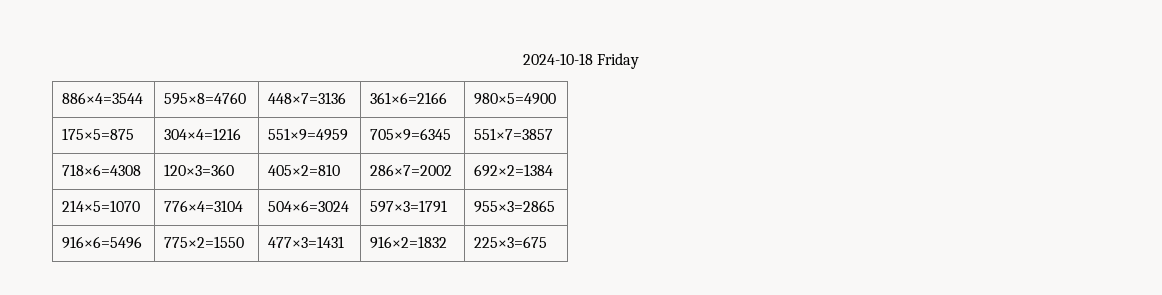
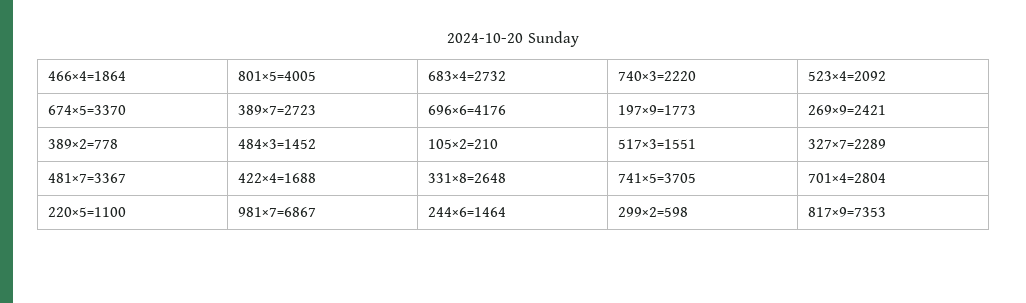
[522,53,640,69] [62,92,144,104] [164,92,247,105] [268,92,347,104] [370,92,448,104] [474,93,557,105] [62,128,135,140] [164,128,242,140] [268,128,349,141] [370,128,452,141] [474,128,554,140] [62,164,142,176] [164,164,235,176] [268,164,341,176] [370,164,453,176] [474,164,554,177] [62,200,141,212] [164,200,244,212] [268,200,350,212] [370,200,448,213] [474,200,556,213] [62,236,143,249] [164,236,245,248] [268,236,345,248] [370,236,448,249] [474,236,548,248] 2024-10-18 Friday // 886×4=3544 | 595×8=4760 | 448×7=3136 | 361×6=2166 | 980×5=4900 // 175×5=875 | 304×4=1216 | 551×9=4959 | 705×9=6345 | 551×7=3857 // 718×6=4308 | 120×3=360 | 405×2=810 | 286×7=2002 | 692×2=1384 // 214×5=1070 | 776×4=3104 | 504×6=3024 | 597×3=1791 | 955×3=2865 // 916×6=5496 | 775×2=1550 | 477×3=1431 | 916×2=1832 | 225×3=675 -> [447,31,579,47] [48,71,127,81] [238,71,317,81] [428,71,507,81] [618,71,697,81] [808,71,887,81] [48,105,127,115] [238,105,317,115] [428,105,507,115] [618,105,697,115] [808,105,887,115] [48,139,119,149] [238,139,317,149] [428,139,499,149] [618,139,697,149] [808,139,887,149] [48,173,127,183] [238,173,317,183] [428,173,507,183] [618,173,697,183] [808,173,887,183] [48,207,127,217] [238,207,317,217] [428,207,507,217] [618,207,689,217] [808,207,887,217] 2024-10-20 Sunday // 466×4=1864 | 801×5=4005 | 683×4=2732 | 740×3=2220 | 523×4=2092 // 674×5=3370 | 389×7=2723 | 696×6=4176 | 197×9=1773 | 269×9=2421 // 389×2=778 | 484×3=1452 | 105×2=210 | 517×3=1551 | 327×7=2289 // 481×7=3367 | 422×4=1688 | 331×8=2648 | 741×5=3705 | 701×4=2804 // 220×5=1100 | 981×7=6867 | 244×6=1464 | 299×2=598 | 817×9=7353

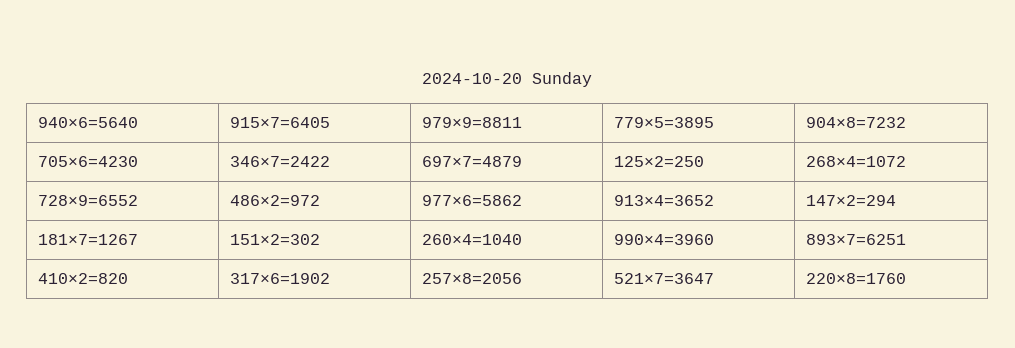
[48,71,127,81] [238,71,317,81] [428,71,507,81] [618,71,697,81] [808,71,887,81] [48,105,127,115] [238,105,317,115] [428,105,507,115] [618,105,697,115] [808,105,887,115] [48,139,119,149] [238,139,317,149] [428,139,499,149] [618,139,697,149] [808,139,887,149] [48,173,127,183] [238,173,317,183] [428,173,507,183] [618,173,697,183] [808,173,887,183] [48,207,127,217] [238,207,317,217] [428,207,507,217] [618,207,689,217] [808,207,887,217] 466×4=1864 | 801×5=4005 | 683×4=2732 | 740×3=2220 | 523×4=2092 // 674×5=3370 | 389×7=2723 | 696×6=4176 | 197×9=1773 | 269×9=2421 // 389×2=778 | 484×3=1452 | 105×2=210 | 517×3=1551 | 327×7=2289 // 481×7=3367 | 422×4=1688 | 331×8=2648 | 741×5=3705 | 701×4=2804 // 220×5=1100 | 981×7=6867 | 244×6=1464 | 299×2=598 | 817×9=7353 -> [37,117,138,128] [229,117,330,128] [421,117,522,128] [613,117,714,128] [805,117,906,128] [37,156,138,167] [229,156,330,167] [421,156,522,167] [613,156,704,167] [805,156,906,167] [37,195,138,206] [229,195,320,206] [421,195,522,206] [613,195,714,206] [805,195,896,206] [37,234,138,245] [229,234,320,245] [421,234,522,245] [613,234,714,245] [805,234,906,245] [37,273,128,284] [229,273,330,284] [421,273,522,284] [613,273,714,284] [805,273,906,284] 940×6=5640 | 915×7=6405 | 979×9=8811 | 779×5=3895 | 904×8=7232 // 705×6=4230 | 346×7=2422 | 697×7=4879 | 125×2=250 | 268×4=1072 // 728×9=6552 | 486×2=972 | 977×6=5862 | 913×4=3652 | 147×2=294 // 181×7=1267 | 151×2=302 | 260×4=1040 | 990×4=3960 | 893×7=6251 // 410×2=820 | 317×6=1902 | 257×8=2056 | 521×7=3647 | 220×8=1760

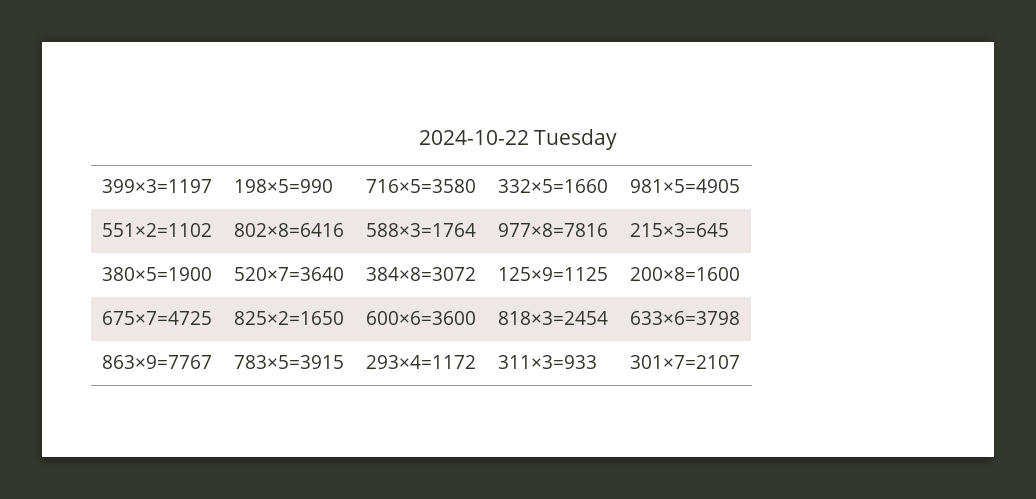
[422,72,592,87] [37,117,138,128] [229,117,330,128] [421,117,522,128] [613,117,714,128] [805,117,906,128] [37,156,138,167] [229,156,330,167] [421,156,522,167] [613,156,704,167] [805,156,906,167] [37,195,138,206] [229,195,320,206] [421,195,522,206] [613,195,714,206] [805,195,896,206] [37,234,138,245] [229,234,320,245] [421,234,522,245] [613,234,714,245] [805,234,906,245] [37,273,128,284] [229,273,330,284] [421,273,522,284] [613,273,714,284] [805,273,906,284] 2024-10-20 Sunday // 940×6=5640 | 915×7=6405 | 979×9=8811 | 779×5=3895 | 904×8=7232 // 705×6=4230 | 346×7=2422 | 697×7=4879 | 125×2=250 | 268×4=1072 // 728×9=6552 | 486×2=972 | 977×6=5862 | 913×4=3652 | 147×2=294 // 181×7=1267 | 151×2=302 | 260×4=1040 | 990×4=3960 | 893×7=6251 // 410×2=820 | 317×6=1902 | 257×8=2056 | 521×7=3647 | 220×8=1760 -> [418,129,618,150] [101,179,212,193] [233,179,333,193] [365,179,476,193] [497,179,608,193] [629,179,740,193] [101,223,212,237] [233,223,344,237] [365,223,476,237] [497,223,608,237] [629,223,729,237] [101,267,212,281] [233,267,344,281] [365,267,476,281] [497,267,608,281] [629,267,740,281] [101,311,212,325] [233,311,344,325] [365,311,476,325] [497,311,608,325] [629,311,740,325] [101,355,212,369] [233,355,344,369] [365,355,476,369] [497,355,597,369] [629,355,740,369] 2024-10-22 Tuesday // 399×3=1197 | 198×5=990 | 716×5=3580 | 332×5=1660 | 981×5=4905 // 551×2=1102 | 802×8=6416 | 588×3=1764 | 977×8=7816 | 215×3=645 // 380×5=1900 | 520×7=3640 | 384×8=3072 | 125×9=1125 | 200×8=1600 // 675×7=4725 | 825×2=1650 | 600×6=3600 | 818×3=2454 | 633×6=3798 // 863×9=7767 | 783×5=3915 | 293×4=1172 | 311×3=933 | 301×7=2107

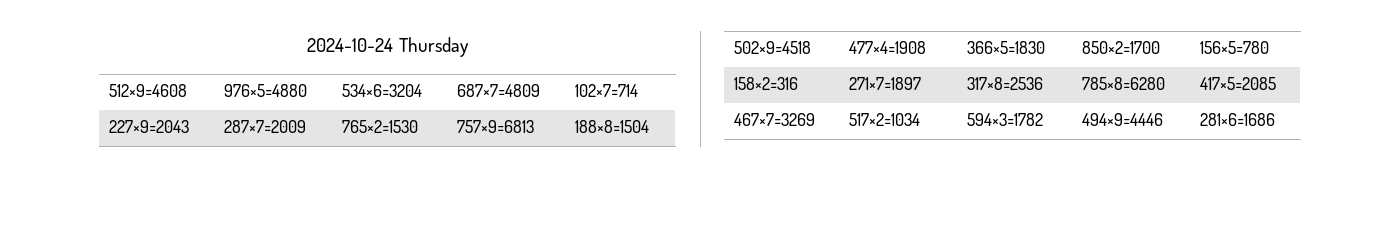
[418,129,618,150] [101,179,212,193] [233,179,333,193] [365,179,476,193] [497,179,608,193] [629,179,740,193] [101,223,212,237] [233,223,344,237] [365,223,476,237] [497,223,608,237] [629,223,729,237] [101,267,212,281] [233,267,344,281] [365,267,476,281] [497,267,608,281] [629,267,740,281] [101,311,212,325] [233,311,344,325] [365,311,476,325] [497,311,608,325] [629,311,740,325] [101,355,212,369] [233,355,344,369] [365,355,476,369] [497,355,597,369] [629,355,740,369] 2024-10-22 Tuesday // 399×3=1197 | 198×5=990 | 716×5=3580 | 332×5=1660 | 981×5=4905 // 551×2=1102 | 802×8=6416 | 588×3=1764 | 977×8=7816 | 215×3=645 // 380×5=1900 | 520×7=3640 | 384×8=3072 | 125×9=1125 | 200×8=1600 // 675×7=4725 | 825×2=1650 | 600×6=3600 | 818×3=2454 | 633×6=3798 // 863×9=7767 | 783×5=3915 | 293×4=1172 | 311×3=933 | 301×7=2107 -> [307,37,469,57] [109,84,188,97] [224,84,308,97] [342,84,423,97] [457,84,541,97] [575,84,639,97] [109,120,190,133] [224,120,307,133] [342,120,419,133] [457,120,535,133] [575,120,650,133] [734,41,812,54] [849,41,927,54] [967,41,1046,54] [1082,41,1161,54] [1200,41,1270,54] [734,77,799,90] [849,77,922,90] [967,77,1044,90] [1082,77,1166,90] [1200,77,1277,90] [734,113,816,126] [849,113,921,126] [967,113,1044,126] [1082,113,1164,126] [1200,113,1276,126] 2024-10-24 Thursday // 512×9=4608 | 976×5=4880 | 534×6=3204 | 687×7=4809 | 102×7=714 // 227×9=2043 | 287×7=2009 | 765×2=1530 | 757×9=6813 | 188×8=1504 // 502×9=4518 | 477×4=1908 | 366×5=1830 | 850×2=1700 | 156×5=780 // 158×2=316 | 271×7=1897 | 317×8=2536 | 785×8=6280 | 417×5=2085 // 467×7=3269 | 517×2=1034 | 594×3=1782 | 494×9=4446 | 281×6=1686

